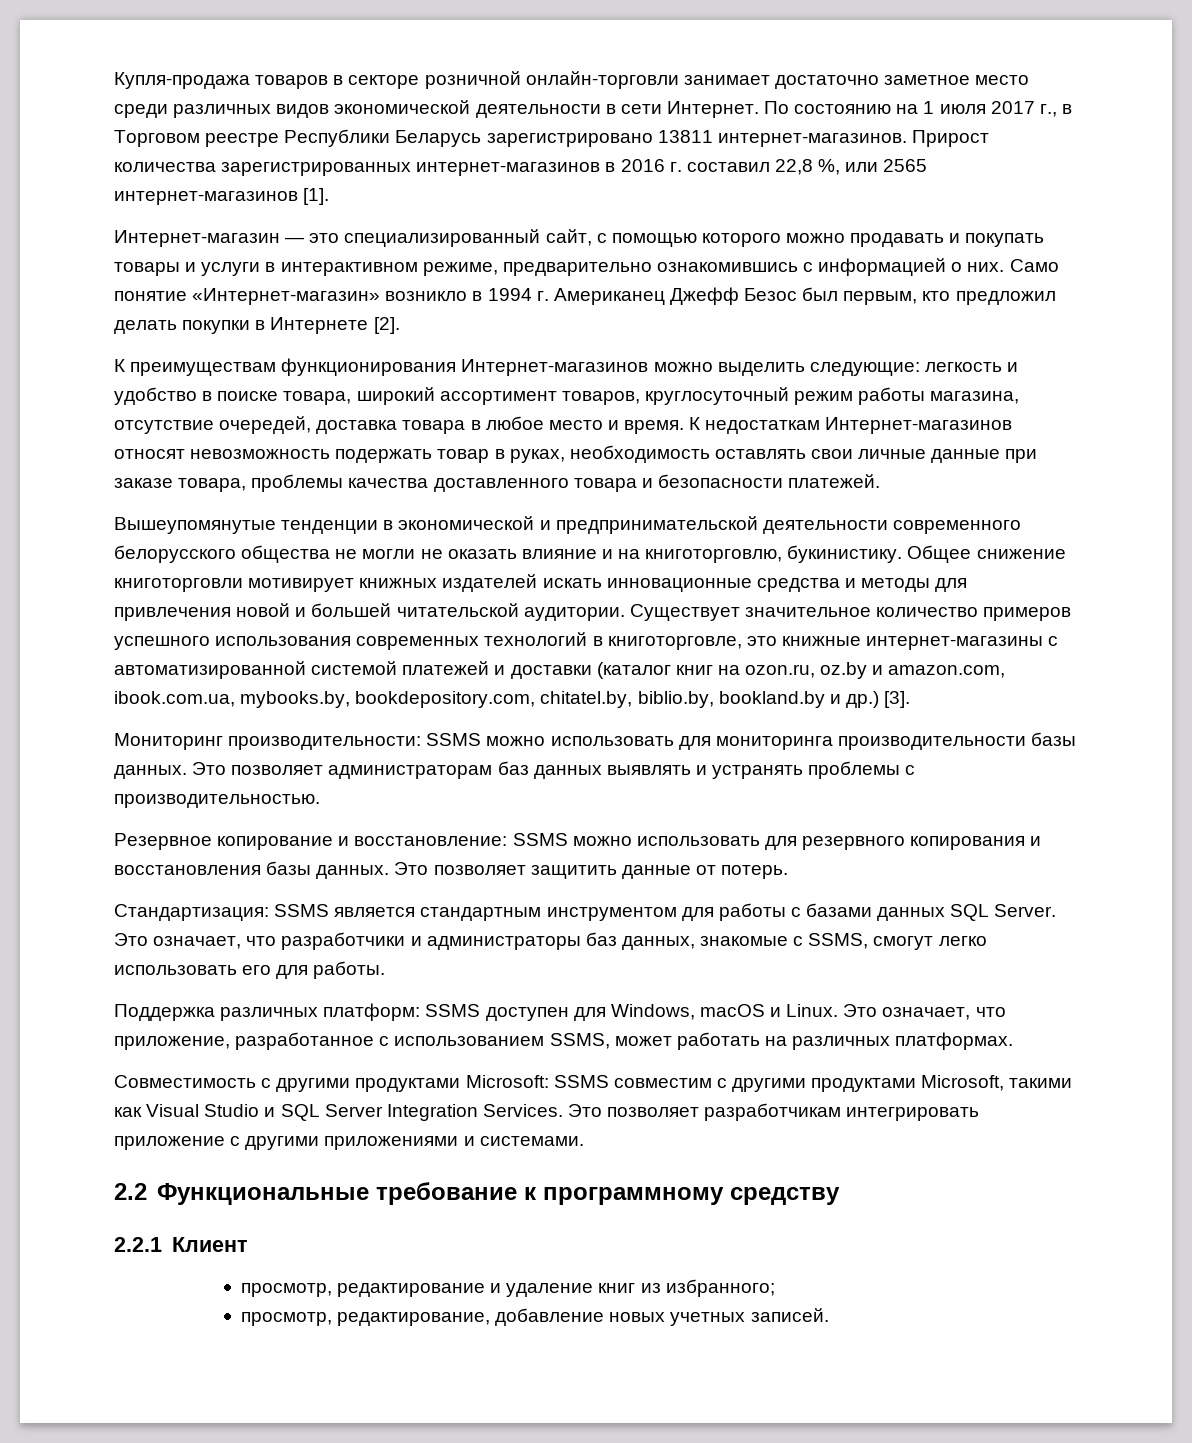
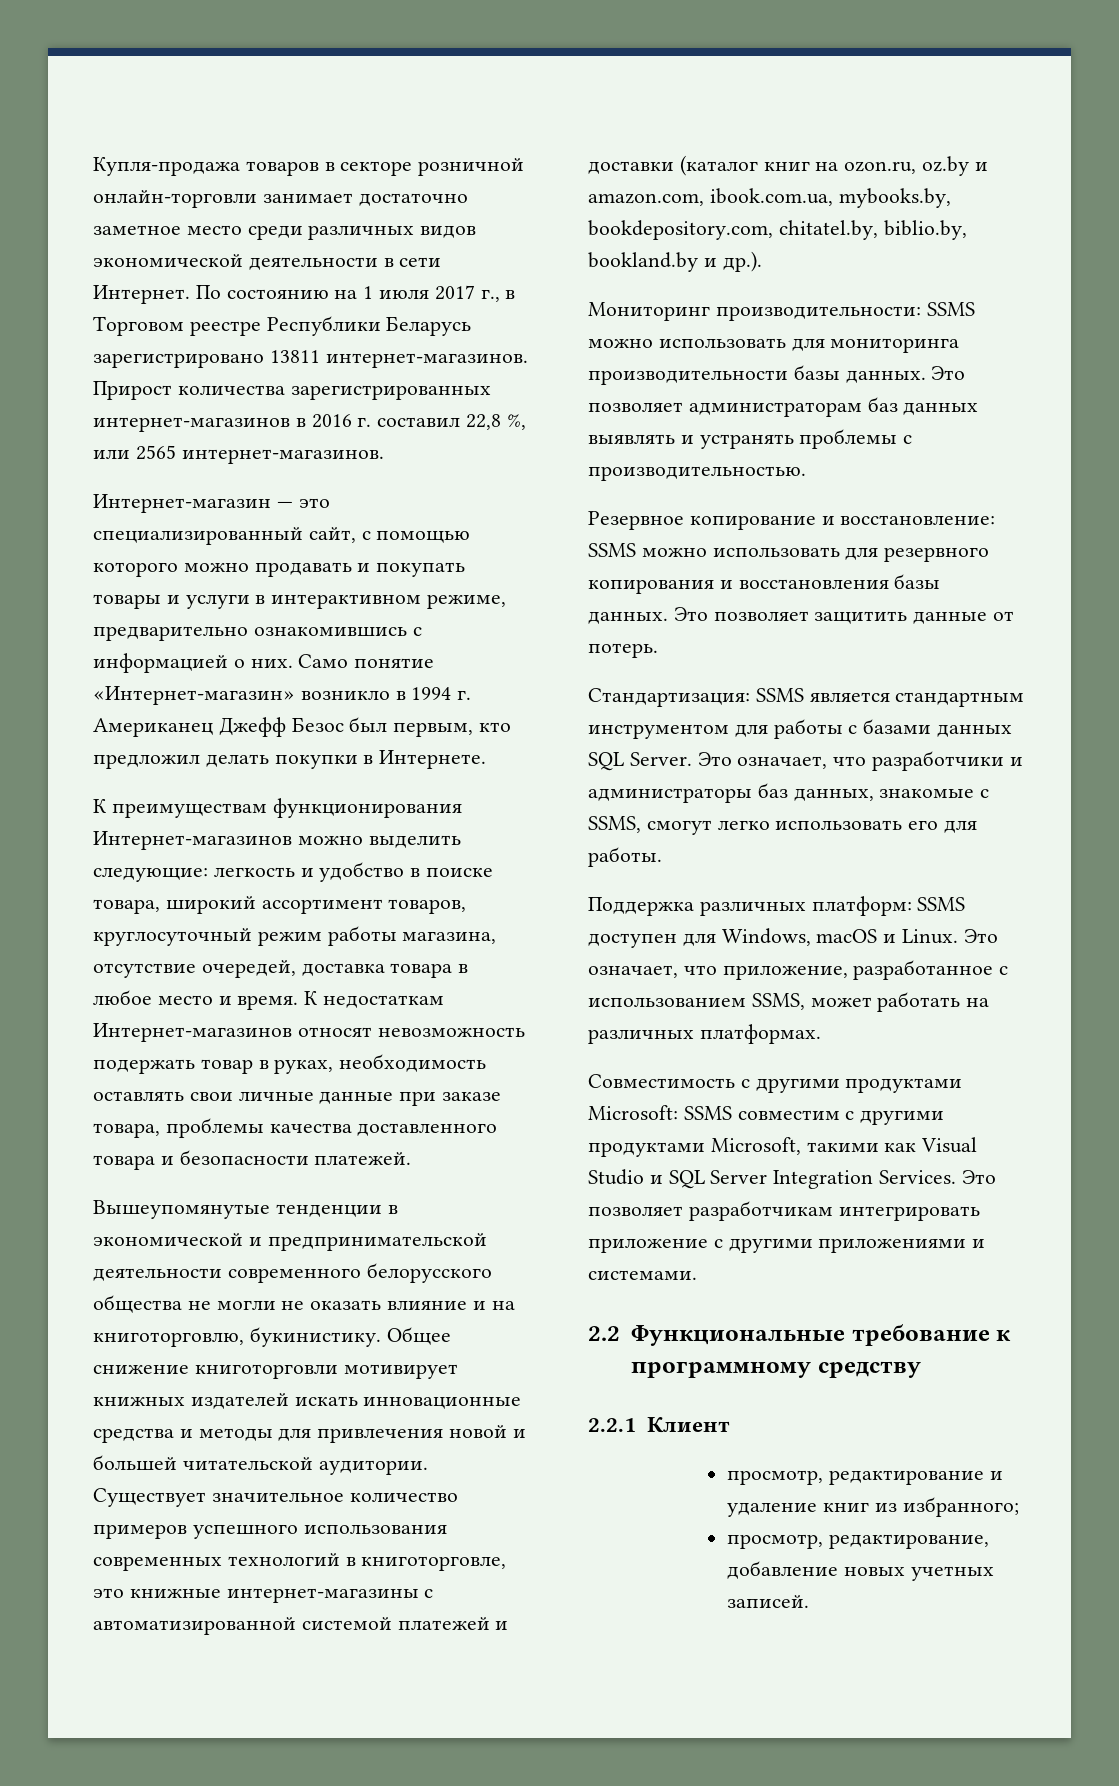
[114,188,330,205] интернет-магазинов [1]. -> [181,449,384,464] интернет-магазинов.
[270,317,400,334] Интернете [2]. -> [379,750,487,769] Интернете.
[845,691,911,708] др.) [3]. -> [722,251,762,272] др.).

